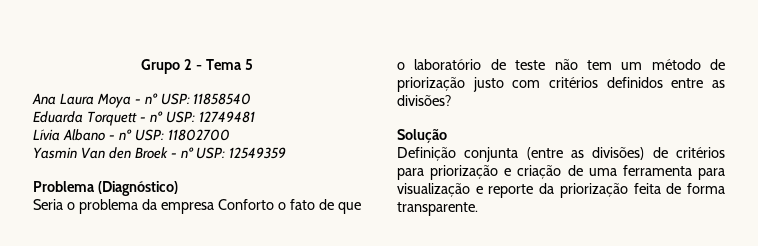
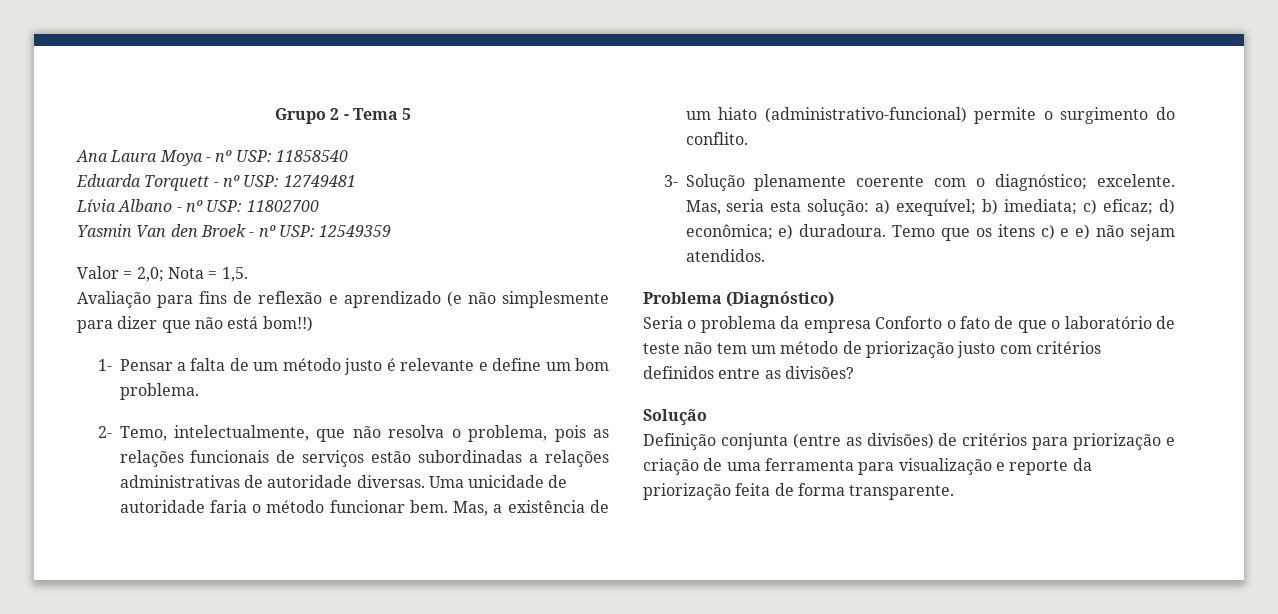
(287, 153) none -> [77,266,248,282] [77,291,609,308] [77,316,313,333] [97,358,610,375] [119,383,199,400] [97,425,610,442] [119,450,609,467] [119,475,568,488] [119,500,609,516] [685,107,1175,124] [685,132,748,145] [663,174,1175,191] [685,199,1175,216] [685,224,1175,241] [685,249,765,262] // Valor = 2,0; Nota = 1,5. // Avaliação para fins de reflexão e aprendizado (e não simplesmente para dizer que não está bom!!) // 1- Pensar a falta de um método justo é relevante e define um bom problema. // 2- Temo, intelectualmente, que não resolva o problema, pois as relações funcionais de serviços estão subordinadas a relações administrativas de autoridade diversas. Uma unicidade de autoridade faria o método funcionar bem. Mas, a existência de um hiato (administrativo-funcional) permite o surgimento do conflito. // 3- Solução plenamente coerente com o diagnóstico; excelente. Mas, seria esta solução: a) exequível; b) imediata; c) eficaz; d) econômica; e) duradoura. Temo que os itens c) e e) não sejam atendidos.

